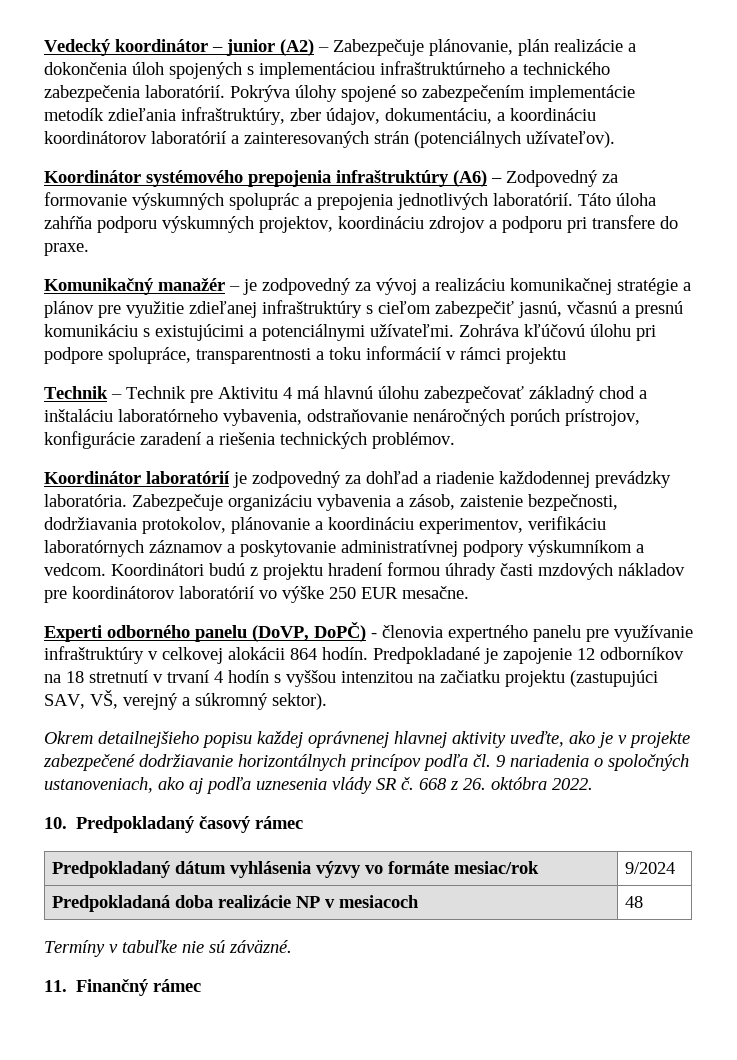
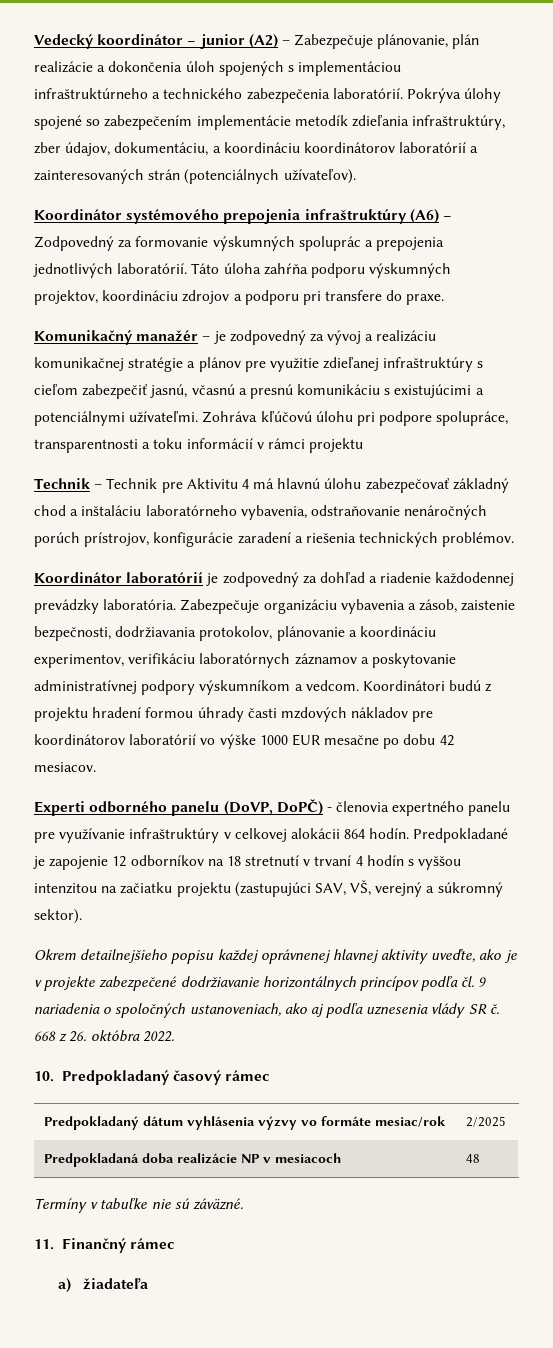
[329,586,469,599] 250 EUR mesačne. -> [259,734,454,749] [34,762,96,772] 1000 EUR mesačne po dobu 42 mesiacov.
[624,862,675,874] 9/2024 -> [466,1116,507,1127] 2/2025
(202, 985) none -> [58,1278,148,1293] // a) žiadateľa

